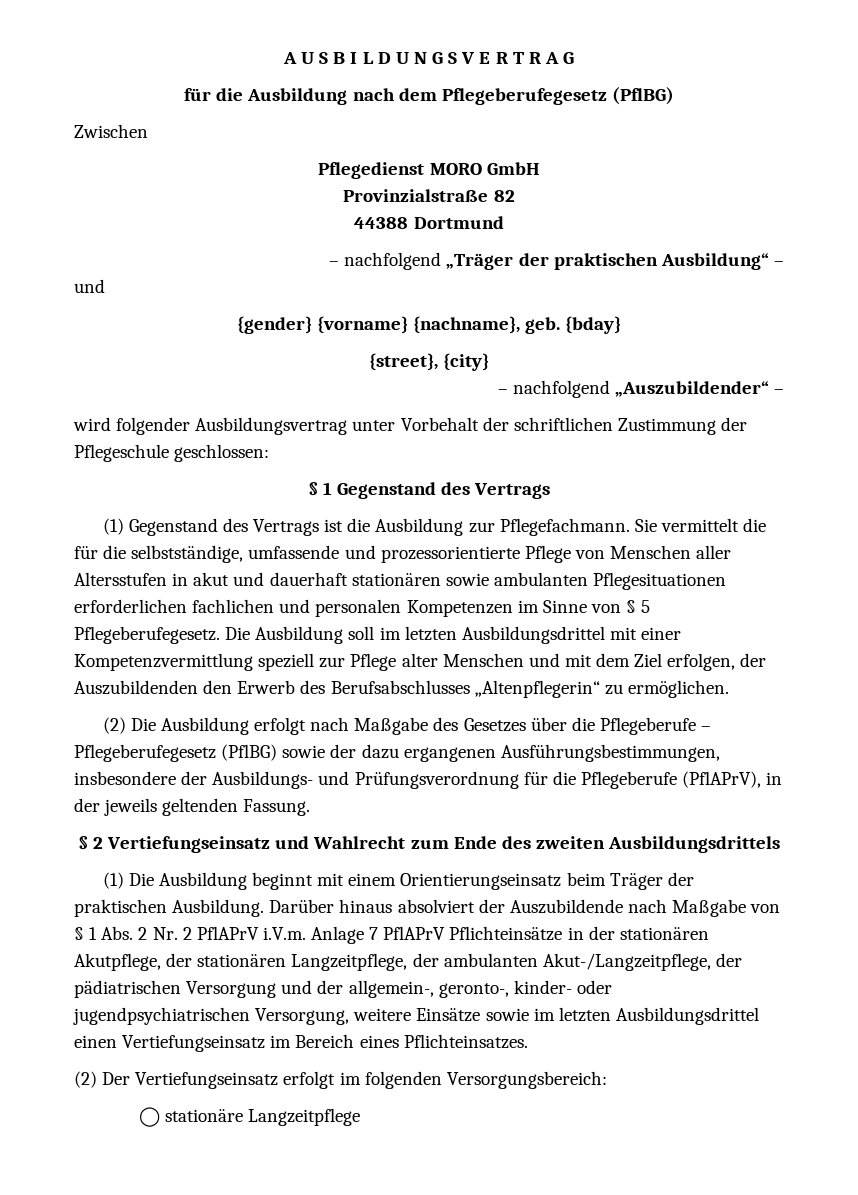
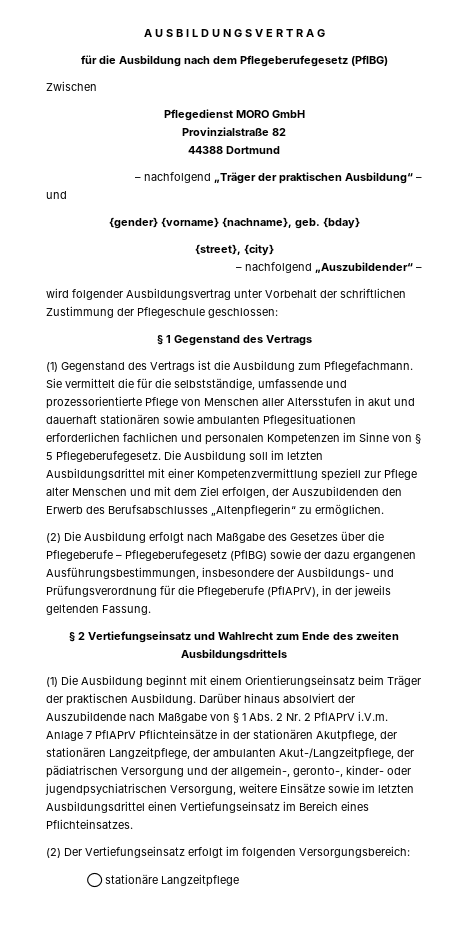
[468,522,495,533] zur -> [298,363,321,370] zum

